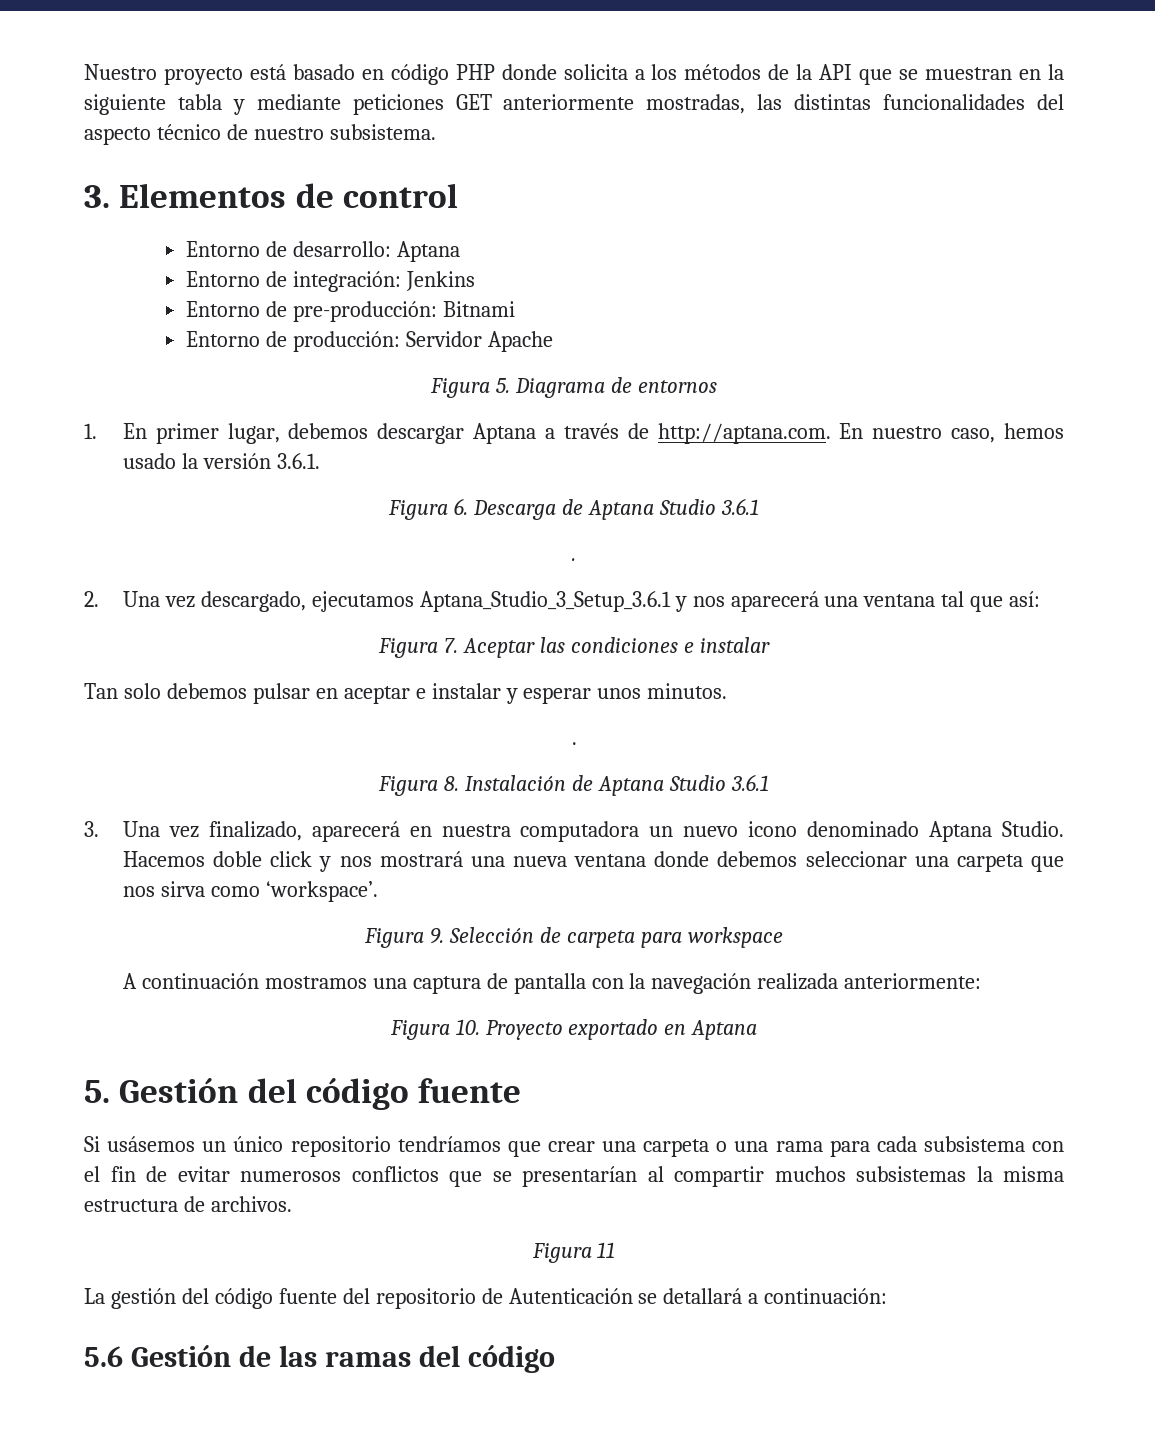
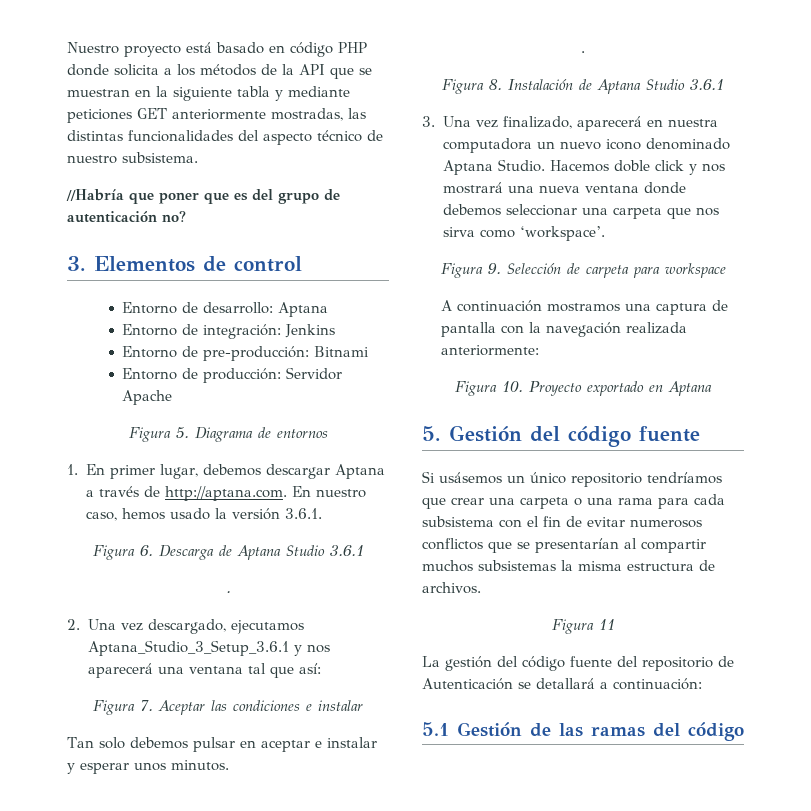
(436, 132) none -> [66,189,340,204] [67,211,186,223] // //Habría que poner que es del grupo de autenticación no?
[84,1346,123,1367] 5.6 -> [422,722,449,736] 5.1

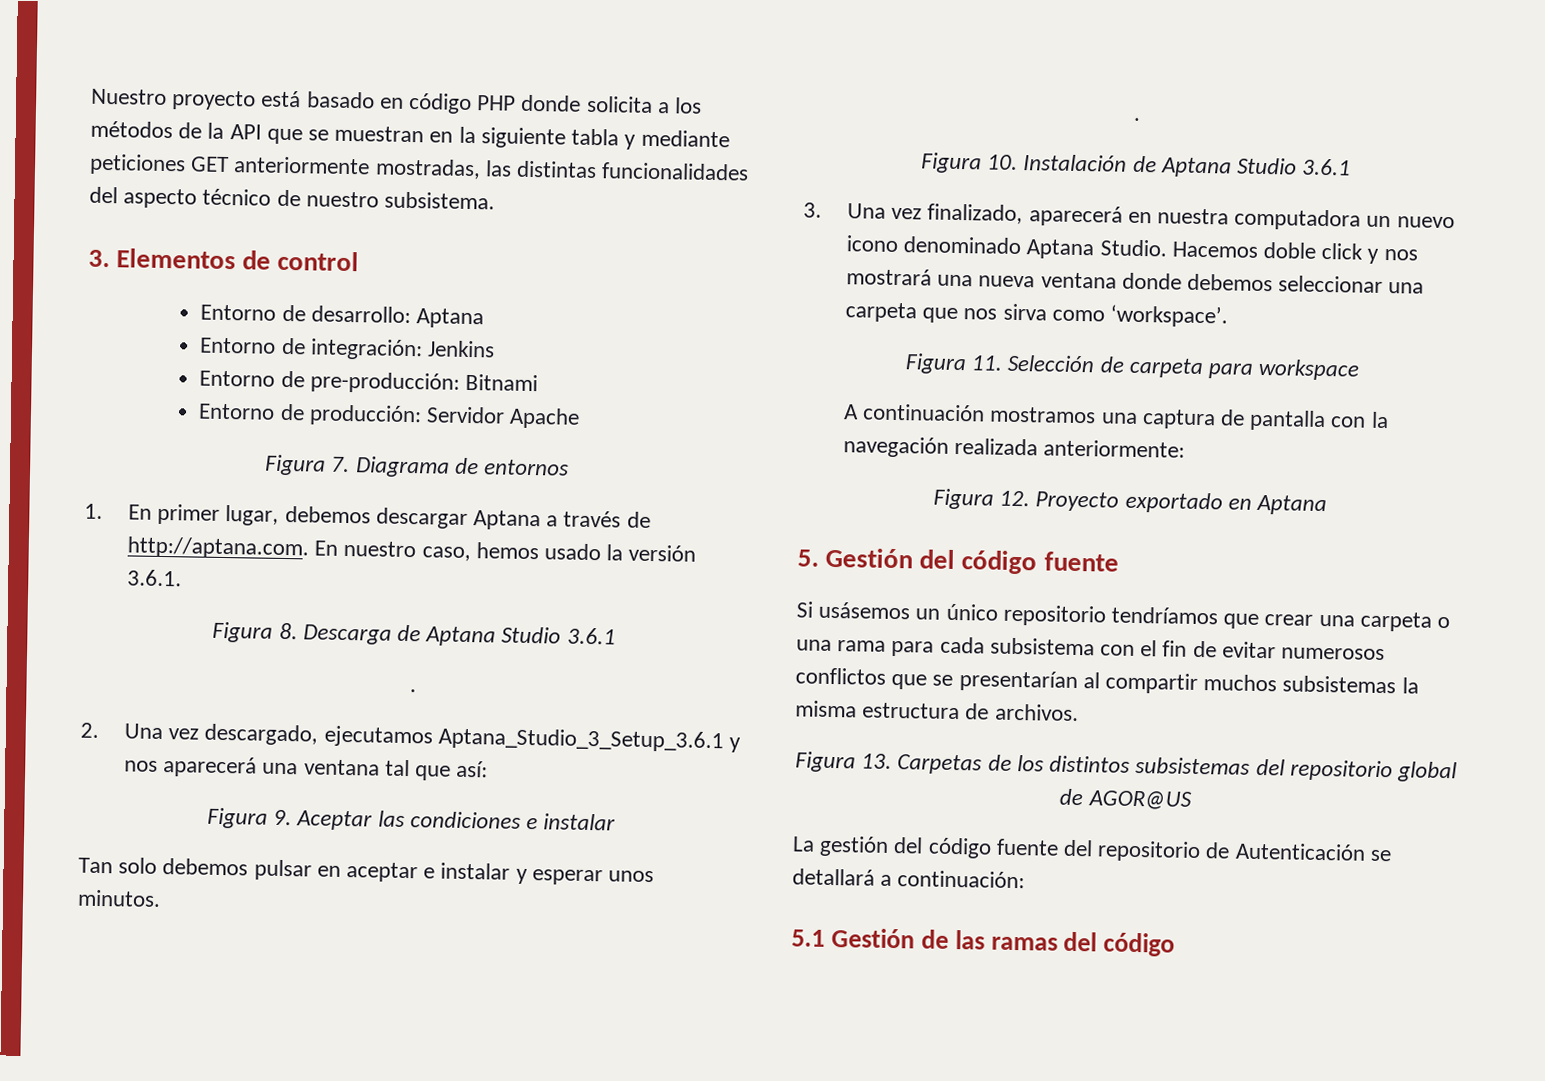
[66,189,340,204] [67,211,186,223] // //Habría que poner que es del grupo de autenticación no? -> (496, 200) none
[175,427,189,439] 5. -> [331,456,351,473] 7.
[139,545,153,556] 6. -> [278,622,298,640] 8.
[140,700,153,711] 7. -> [273,809,293,826] 9.
[489,79,502,90] 8. -> [987,154,1019,170] 10.
[487,263,501,274] 9. -> [971,355,1004,371] 11.
[502,381,523,392] 10. -> [999,490,1031,507] 12.
[598,619,615,630] 11 -> [861,753,1457,783] [1059,788,1192,810] 13. Carpetas de los distintos subsistemas del repositorio global de AGOR@US

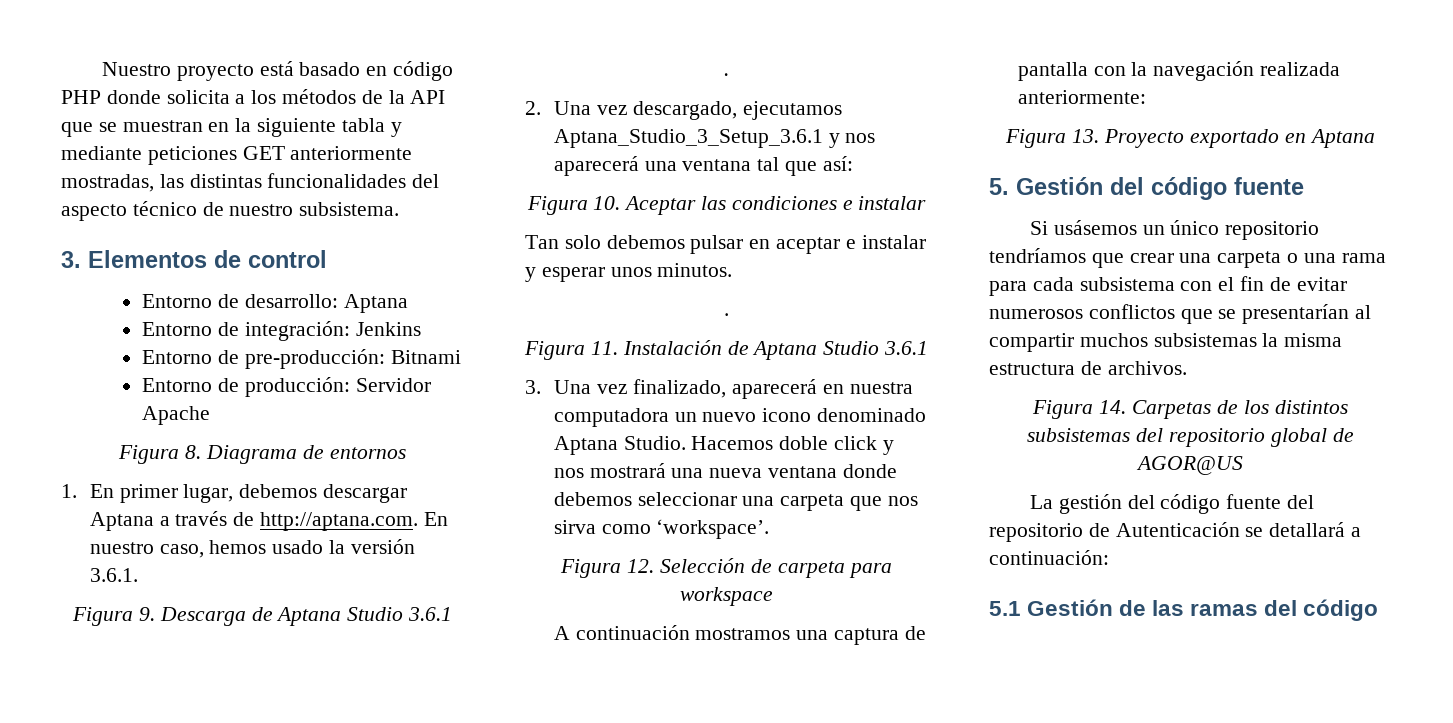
[331,456,351,473] 7. -> [185,445,202,459] 8.
[278,622,298,640] 8. -> [138,607,155,621] 9.
[273,809,293,826] 9. -> [593,196,621,210] 10.
[987,154,1019,170] 10. -> [590,341,618,355] 11.
[971,355,1004,371] 11. -> [627,559,655,573] 12.
[999,490,1031,507] 12. -> [1072,129,1100,143] 13.
[861,753,893,769] 13. -> [1099,400,1127,414] 14.

